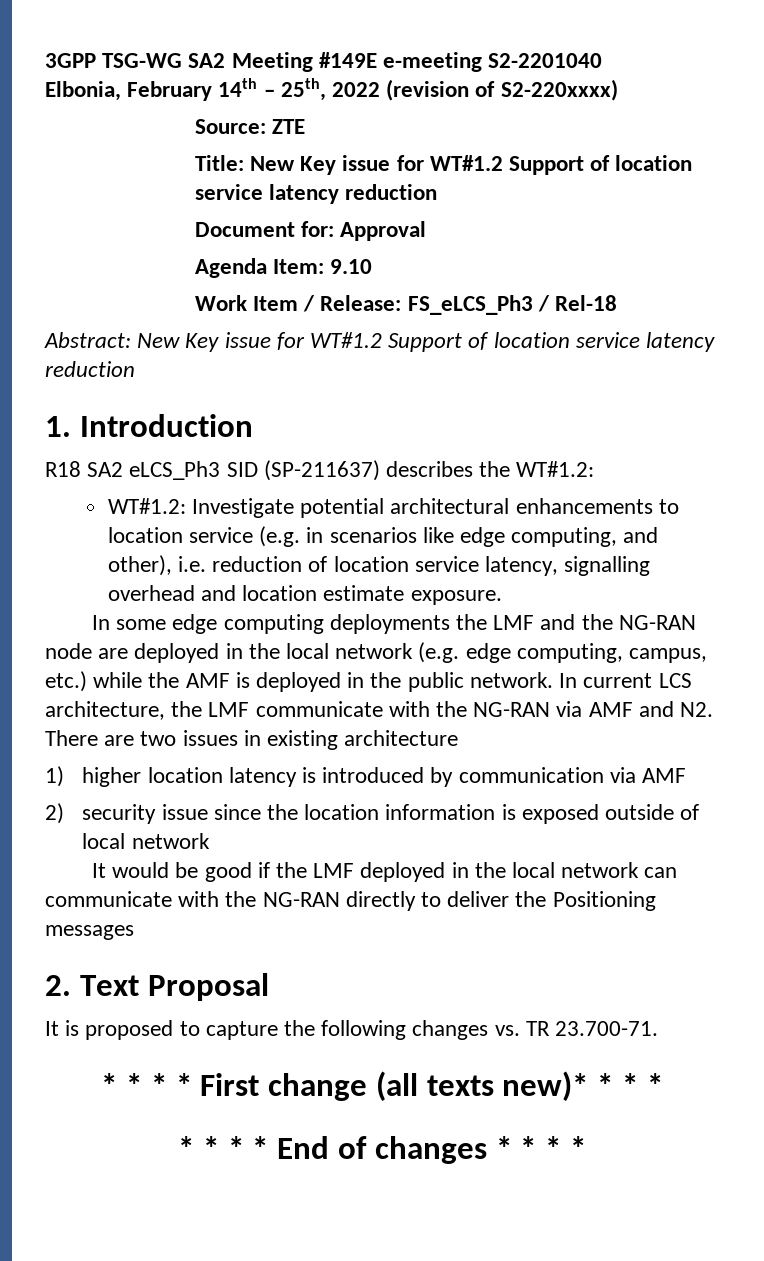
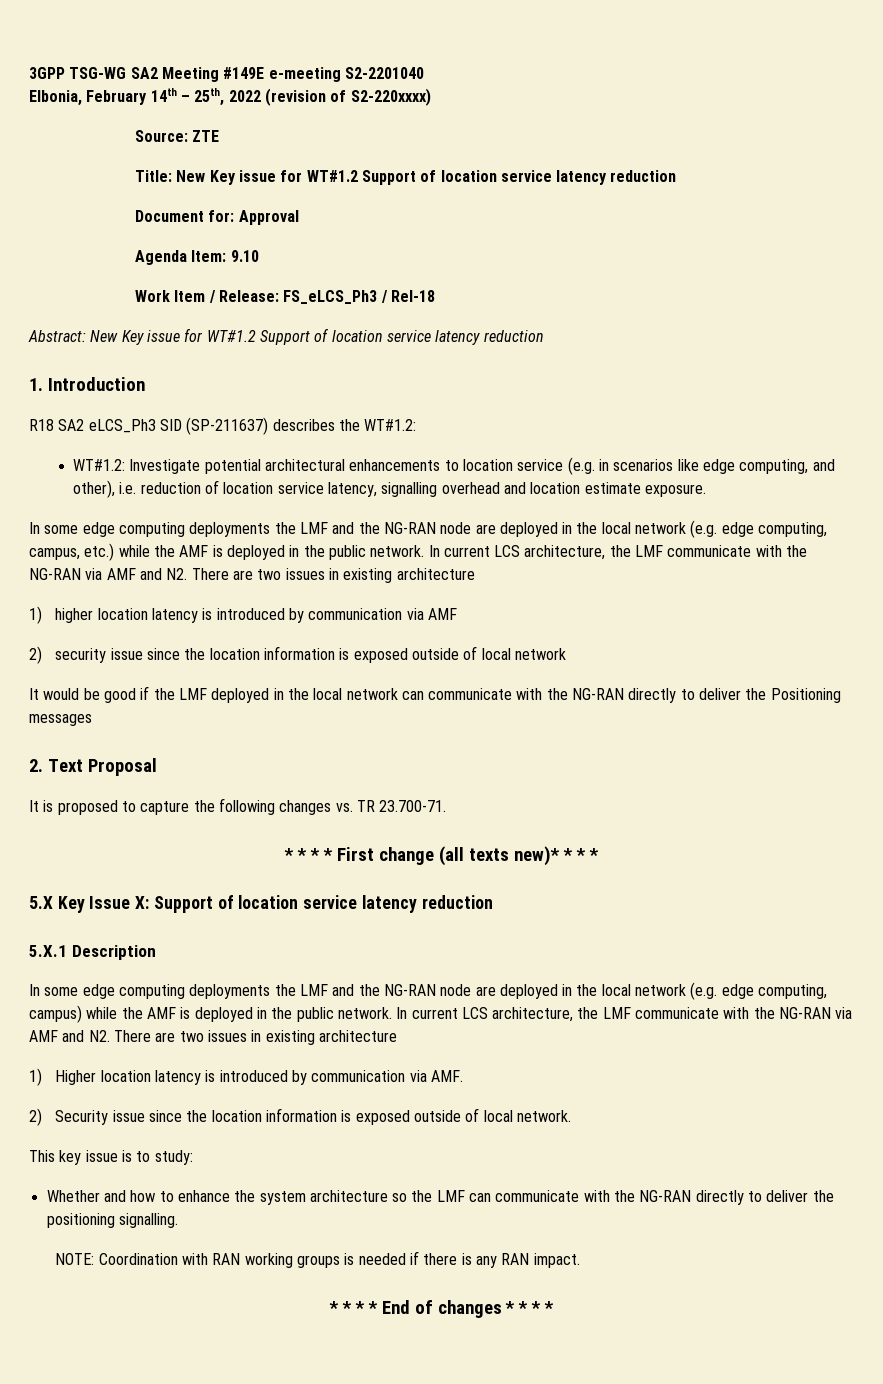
(663, 1084) none -> [29,895,493,913] [29,945,156,960] [29,982,828,1000] [29,1005,853,1023] [29,1030,397,1045] [29,1068,464,1086] [29,1108,572,1126] [29,1150,193,1165] [46,1190,834,1205] [46,1213,178,1228] [55,1251,580,1268] // 5.X Key Issue X: Support of location service latency reduction // 5.X.1 Description // In some edge computing deployments the LMF and the NG-RAN node are deployed in the local network (e.g. edge computing, campus) while the AMF is deployed in the public network. In current LCS architecture, the LMF communicate with the NG-RAN via AMF and N2. There are two issues in existing architecture // 1) Higher location latency is introduced by communication via AMF. // 2) Security issue since the location information is exposed outside of local network. // This key issue is to study: // Whether and how to enhance the system architecture so the LMF can communicate with the NG-RAN directly to deliver the positioning signalling. // NOTE: Coordination with RAN working groups is needed if there is any RAN impact.

